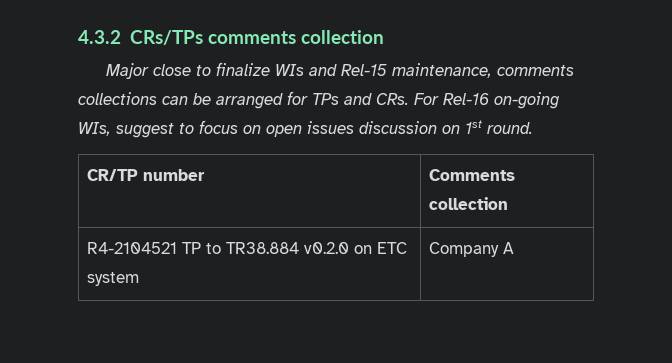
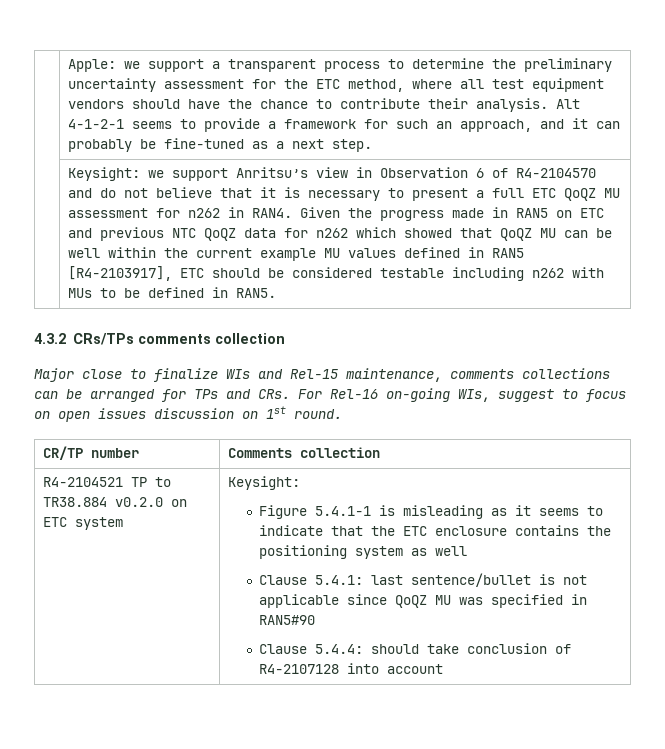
(78, 37) none -> [68,58,613,72] [68,78,605,92] [68,98,581,112] [68,118,621,132] [68,138,373,152] [68,167,597,181] [68,187,621,201] [68,207,605,221] [68,227,613,241] [68,247,525,261] [68,266,605,281] [68,287,277,298] | Apple: we support a transparent process to determine the preliminary uncertainty assessment for the ETC method, where all test equipment vendors should have the chance to contribute their analysis. Alt 4-1-2-1 seems to provide a framework for such an approach, and it can probably be fine-tuned as a next step. // | Keysight: we support Anritsu’s view in Observation 6 of R4-2104570 and do not believe that it is necessary to present a full ETC QoQZ MU assessment for n262 in RAN4. Given the progress made in RAN5 on ETC and previous NTC QoQZ data for n262 which showed that QoQZ MU can be well within the current example MU values defined in RAN5 [R4-2103917], ETC should be considered testable including n262 with MUs to be defined in RAN5. //
[428,242,514,257] Company A -> [228,476,301,490] [259,505,604,519] [259,525,612,536] [259,545,468,559] [259,573,588,587] [259,594,588,608] [259,615,316,625] [259,643,572,654] [259,663,444,674] Keysight: // Figure 5.4.1-1 is misleading as it seems to indicate that the ETC enclosure contains the positioning system as well // Clause 5.4.1: last sentence/bullet is not applicable since QoQZ MU was specified in RAN5#90 // Clause 5.4.4: should take conclusion of R4-2107128 into account

